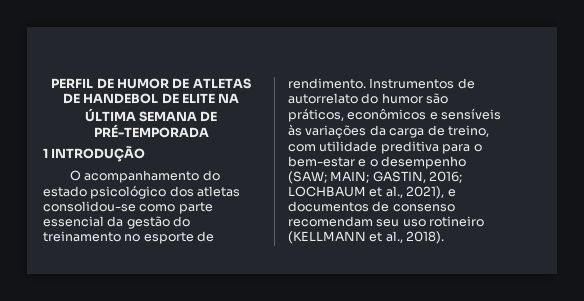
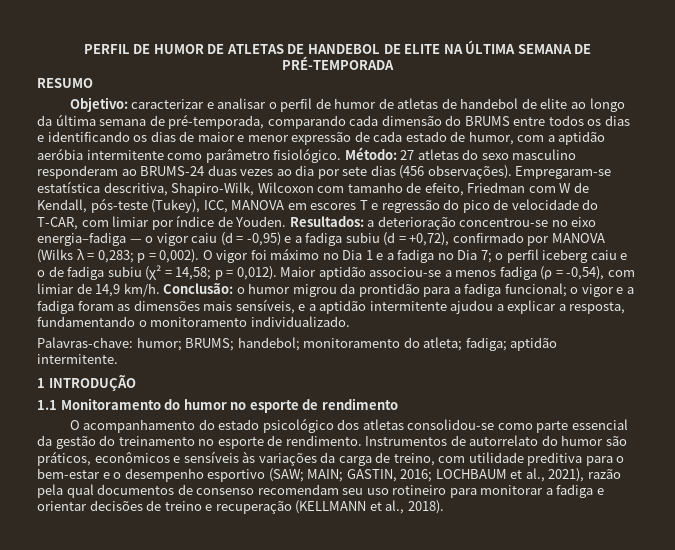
[43,146,146,162] 1 INTRODUÇÃO -> [37,78,93,88] [69,97,625,112] [37,114,630,129] [37,131,606,145] [37,147,577,163] [37,165,612,179] [37,181,589,196] [37,198,599,213] [37,215,597,230] [37,232,605,246] [37,248,628,263] [37,265,635,281] [37,283,634,297] [37,299,626,314] [37,316,350,327] [37,337,558,351] [37,354,118,364] [37,375,136,391] [37,398,398,413] RESUMO // Objetivo: caracterizar e analisar o perfil de humor de atletas de handebol de elite ao longo da última semana de pré-temporada, comparando cada dimensão do BRUMS entre todos os dias e identificando os dias de maior e menor expressão de cada estado de humor, com a aptidão aeróbia intermitente como parâmetro fisiológico. Método: 27 atletas do sexo masculino responderam ao BRUMS-24 duas vezes ao dia por sete dias (456 observações). Empregaram-se estatística descritiva, Shapiro-Wilk, Wilcoxon com tamanho de efeito, Friedman com W de Kendall, pós-teste (Tukey), ICC, MANOVA em escores T e regressão do pico de velocidade do T-CAR, com limiar por índice de Youden. Resultados: a deterioração concentrou-se no eixo energia–fadiga — o vigor caiu (d = -0,95) e a fadiga subiu (d = +0,72), confirmado por MANOVA (Wilks λ = 0,283; p = 0,002). O vigor foi máximo no Dia 1 e a fadiga no Dia 7; o perfil iceberg caiu e o de fadiga subiu (χ² = 14,58; p = 0,012). Maior aptidão associou-se a menos fadiga (ρ = -0,54), com limiar de 14,9 km/h. Conclusão: o humor migrou da prontidão para a fadiga funcional; o vigor e a fadiga foram as dimensões mais sensíveis, e a aptidão intermitente ajudou a explicar a resposta, fundamentando o monitoramento individualizado. // Palavras-chave: humor; BRUMS; handebol; monitoramento do atleta; fadiga; aptidão intermitente. // 1 INTRODUÇÃO // 1.1 Monitoramento do humor no esporte de rendimento
(467, 162) none -> [207,469,266,482] esportivo
[447,189,456,197] e -> [587,469,621,479] [37,484,94,498] razão pela qual
(485, 221) none -> [449,484,604,498] [37,500,292,514] para monitorar a fadiga e orientar decisões de treino e recuperação

